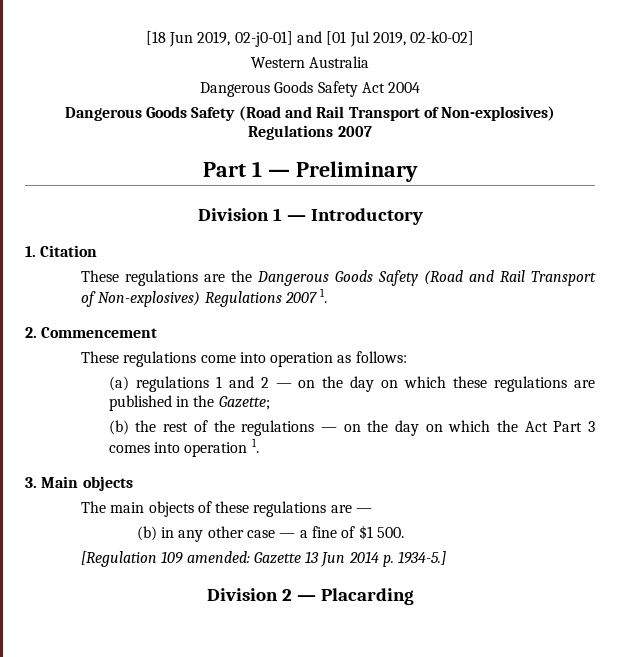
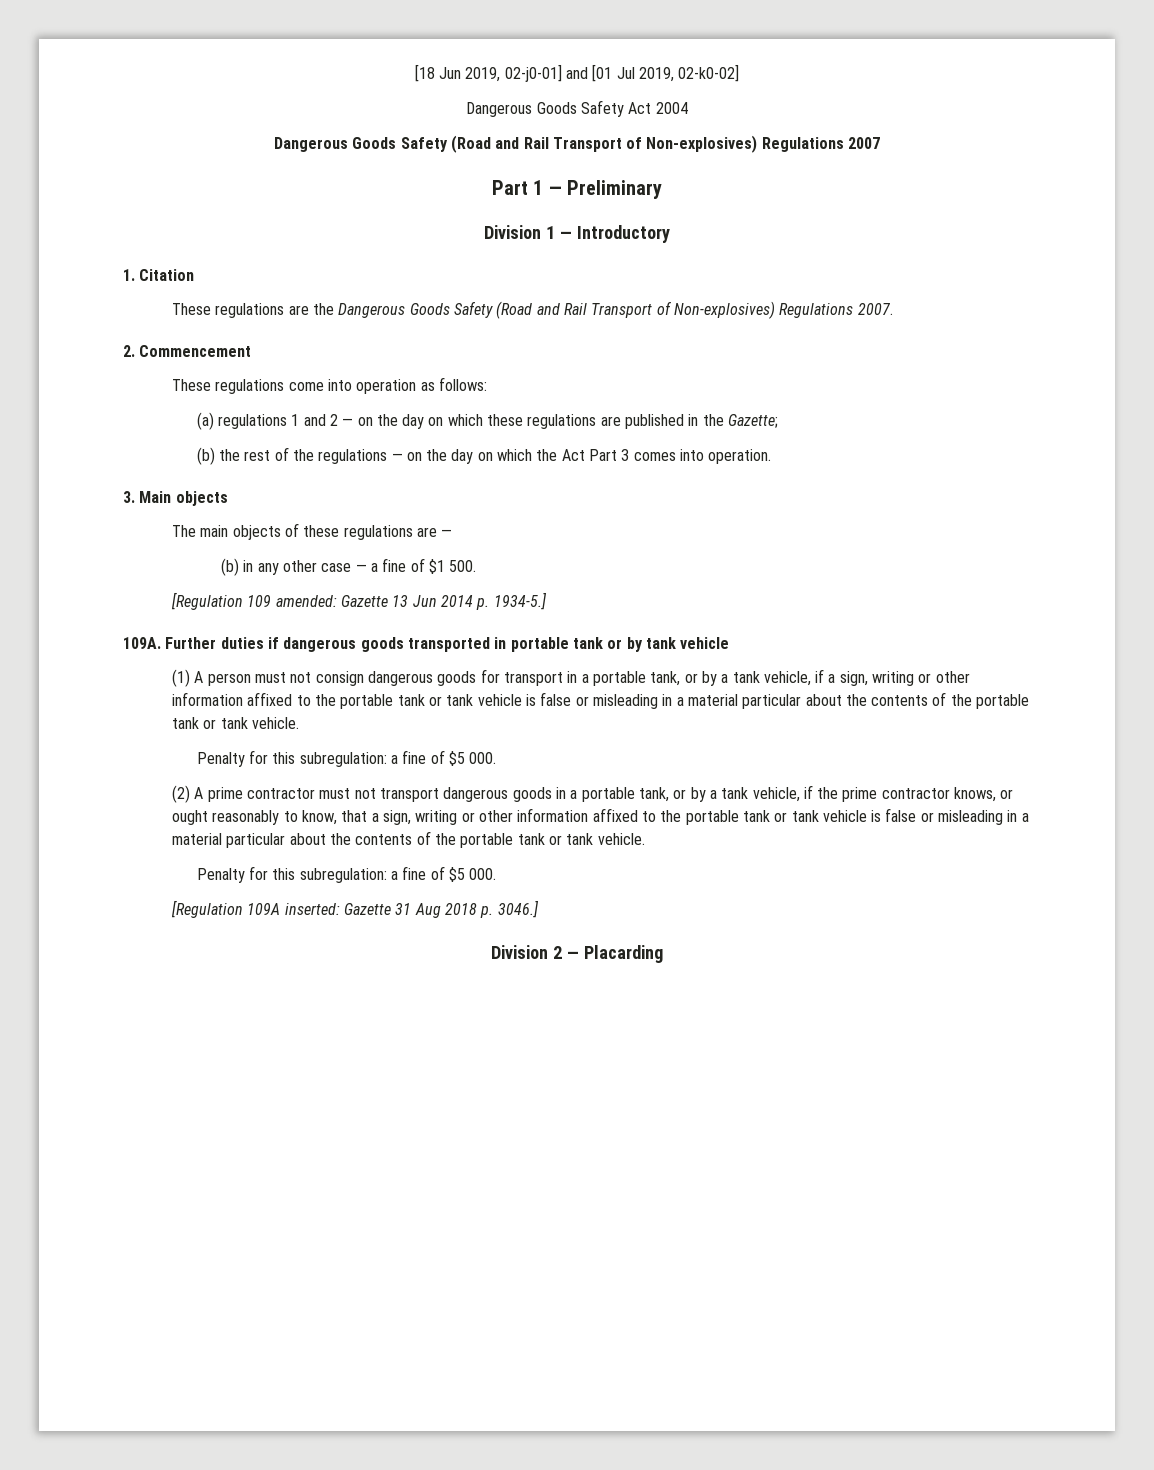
[250,56,370,68] // Western Australia -> (740, 73) none
[284,288,328,303] 2007 1. -> [857,303,893,315] 2007.
[184,438,259,457] operation 1. -> [708,449,772,464] operation.
(447, 558) none -> [123,637,730,652] [172,669,970,687] [172,692,1030,709] [172,717,300,729] [196,750,497,767] [172,785,1014,803] [172,808,1029,825] [172,831,645,848] [196,866,497,883] [171,900,539,918] // 109A. Further duties if dangerous goods transported in portable tank or by tank vehicle // (1) A person must not consign dangerous goods for transport in a portable tank, or by a tank vehicle, if a sign, writing or other information affixed to the portable tank or tank vehicle is false or misleading in a material particular about the contents of the portable tank or tank vehicle. // Penalty for this subregulation: a fine of $5 000. // (2) A prime contractor must not transport dangerous goods in a portable tank, or by a tank vehicle, if the prime contractor knows, or ought reasonably to know, that a sign, writing or other information affixed to the portable tank or tank vehicle is false or misleading in a material particular about the contents of the portable tank or tank vehicle. // Penalty for this subregulation: a fine of $5 000. // [Regulation 109A inserted: Gazette 31 Aug 2018 p. 3046.]

